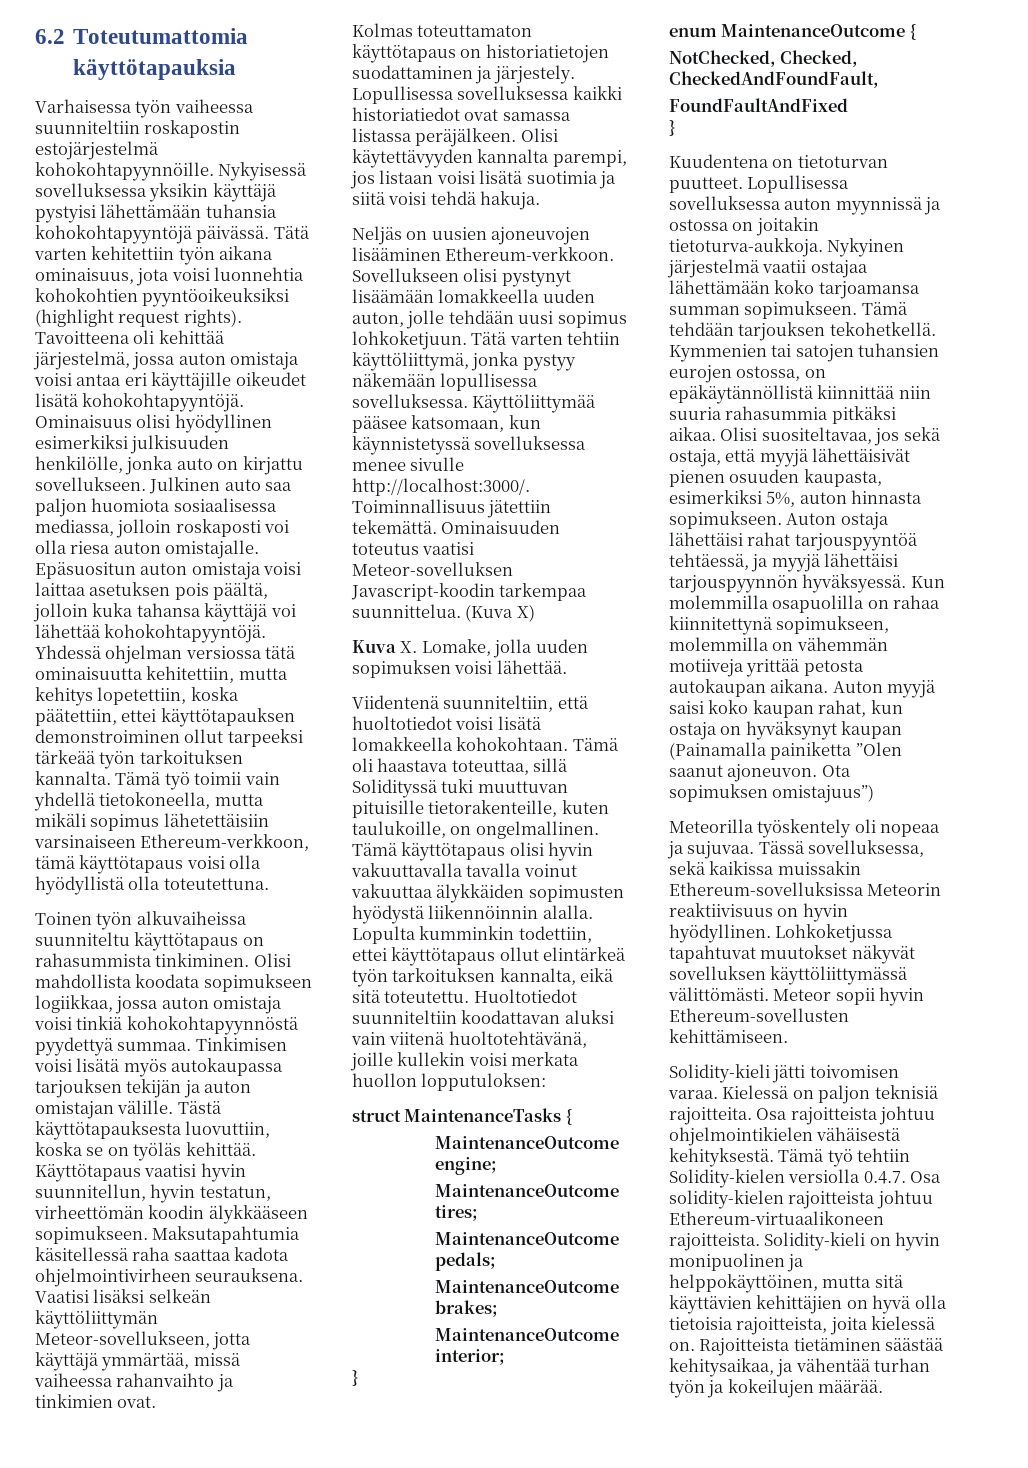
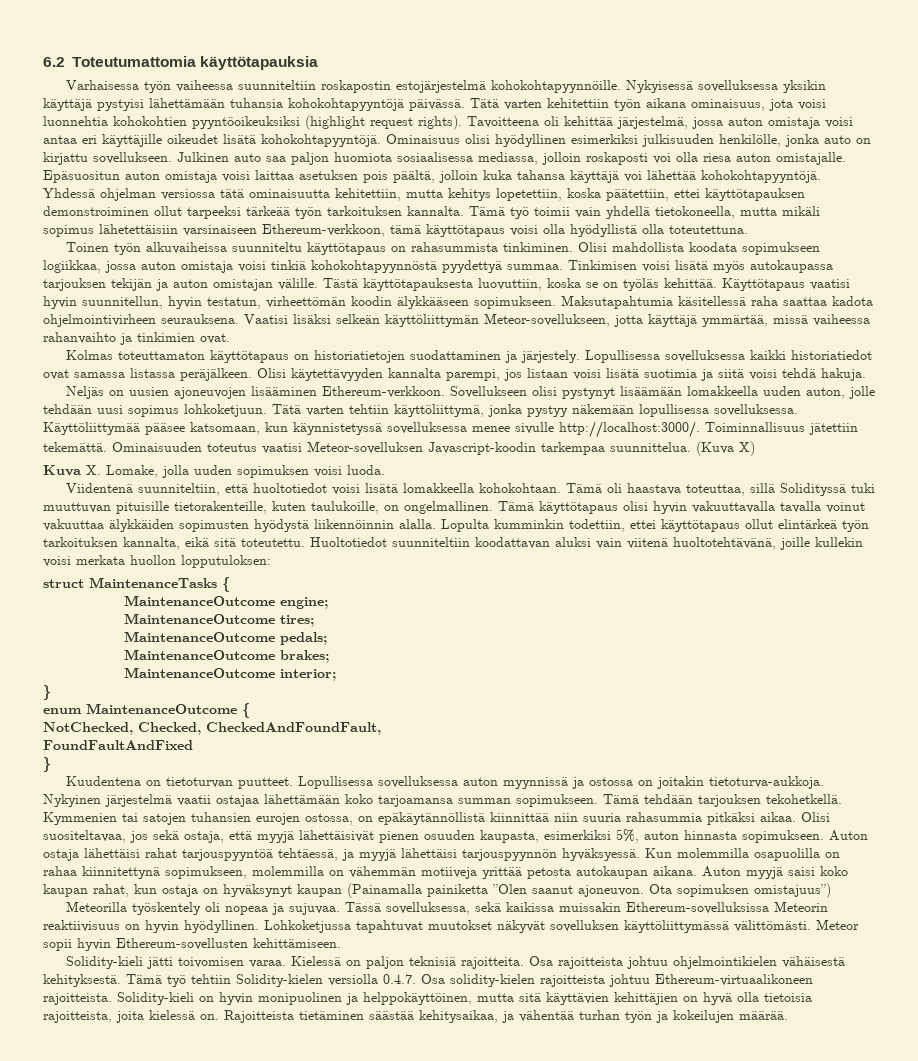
[496,660,567,674] lähettää. -> [347,465,385,475] luoda.

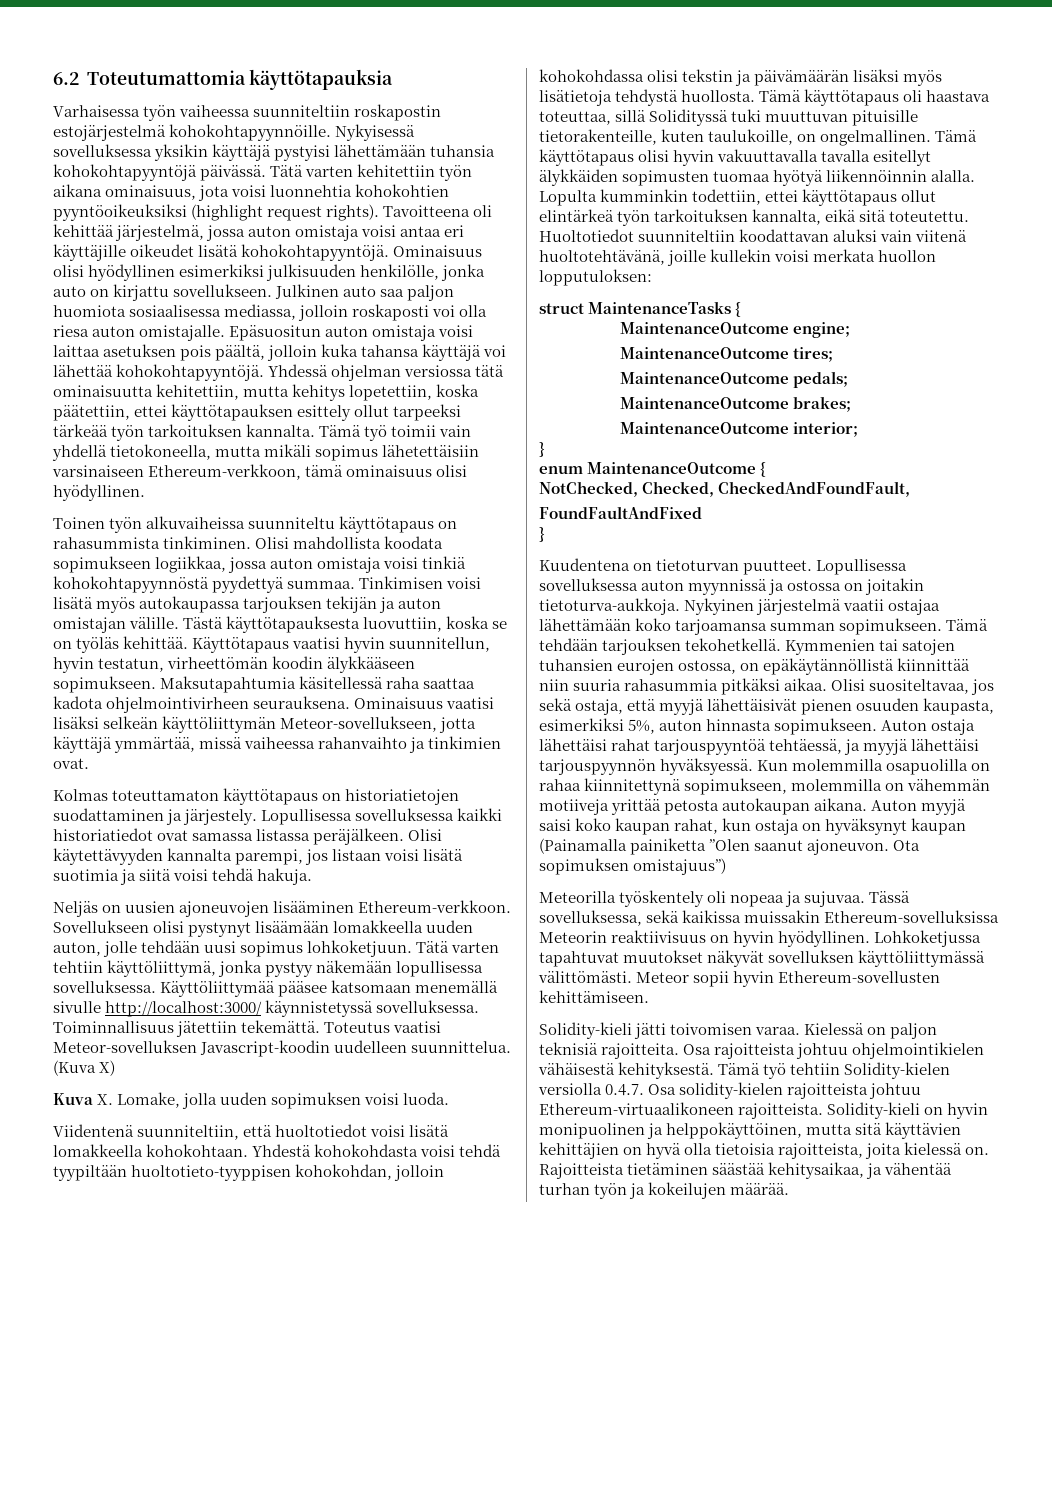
[43,206,149,216] demonstroiminen -> [297,405,352,421] esittely
[426,224,748,237] käyttötapaus voisi olla hyödyllistä olla toteutettuna. -> [346,465,468,477] [53,484,145,501] ominaisuus olisi hyödyllinen.
[244,314,288,324] Vaatisi -> [354,697,495,709] Ominaisuus vaatisi
[190,421,700,438] katsomaan, kun käynnistetyssä sovelluksessa menee sivulle http://localhost:3000/. -> [331,980,499,993] [53,1000,480,1017] katsomaan menemällä sivulle http://localhost:3000/ käynnistetyssä sovelluksessa.
[112,442,257,452] Ominaisuuden toteutus -> [324,1022,391,1033] Toteutus
[541,442,605,455] tarkempaa -> [334,1040,408,1053] uudelleen
[565,483,602,493] Tämä -> [252,1144,502,1157] [53,1164,445,1181] [539,69,943,86] [539,89,900,106] Yhdestä kohokohdasta voisi tehdä tyypiltään huoltotieto-tyyppisen kohokohdan, jolloin kohokohdassa olisi tekstin ja päivämäärän lisäksi myös lisätietoja tehdystä huollosta. Tämä käyttötapaus
[826,502,865,513] [43,519,309,532] voinut vakuuttaa älykkäiden sopimusten hyödystä -> [873,150,932,166] [539,169,824,186] esitellyt älykkäiden sopimusten tuomaa hyötyä

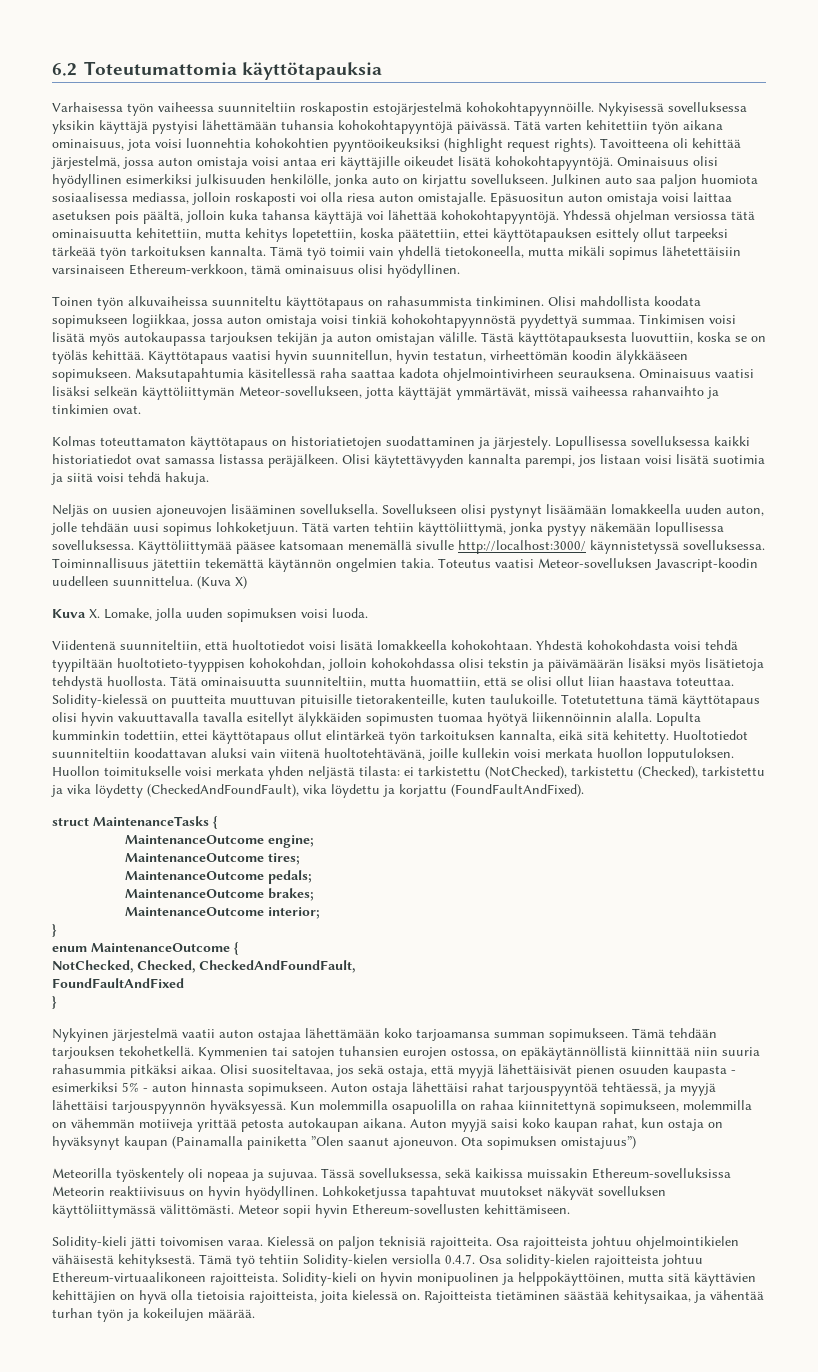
[53,736,196,753] käyttäjä ymmärtää, -> [398,386,530,400] käyttäjät ymmärtävät,
[358,900,512,913] Ethereum-verkkoon. -> [300,504,378,514] sovelluksella.
[241,1020,321,1033] tekemättä. -> [205,558,434,572] tekemättä käytännön ongelmien takia.
[759,89,991,106] [539,109,919,126] [539,129,978,146] Tämä käyttötapaus oli haastava toteuttaa, sillä Solidityssä tuki muuttuvan pituisille tietorakenteille, kuten taulukoille, on ongelmallinen. Tämä -> [170,676,734,688] [52,694,678,708] Tätä ominaisuutta suunniteltiin, mutta huomattiin, että se olisi ollut liian haastava toteuttaa. Solidity-kielessä on puutteita muuttuvan pituisille tietorakenteille, kuten taulukoille. Totetutettuna tämä
[889,211,970,222] toteutettu. -> [613,730,669,744] kehitetty.
[539,269,652,286] lopputuloksen: -> [647,748,734,762] [52,766,765,780] [51,784,584,798] lopputuloksen. Huollon toimitukselle voisi merkata yhden neljästä tilasta: ei tarkistettu (NotChecked), tarkistettu (Checked), tarkistettu ja vika löydetty (CheckedAndFoundFault), vika löydettu ja korjattu (FoundFaultAndFixed).
[539,558,908,575] [539,578,925,595] [539,598,680,615] Kuudentena on tietoturvan puutteet. Lopullisessa sovelluksessa auton myynnissä ja ostossa on joitakin tietoturva-aukkoja. -> (57, 1002) none
(885, 605) none -> [219,1029,254,1038] auton
[923,698,995,715] [539,718,656,734] kaupasta, esimerkiksi 5%, -> [673,1064,736,1078] [52,1082,148,1092] kaupasta - esimerkiksi 5% -

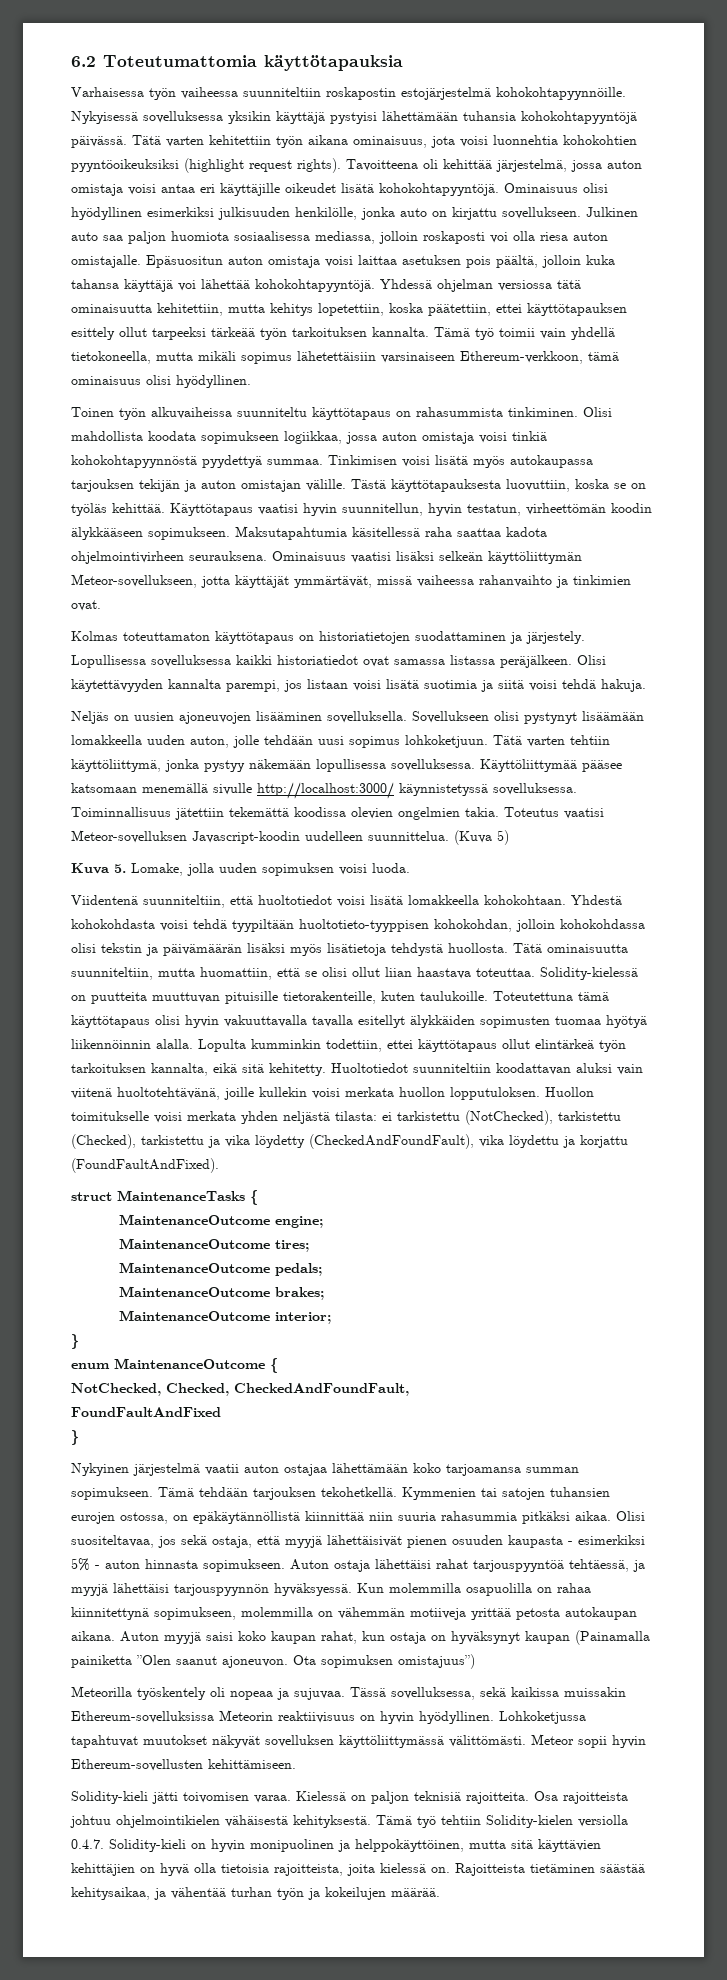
[268,558,332,572] käytännön -> [294,807,393,819] koodissa olevien
[235,576,247,589] X) -> [497,830,509,845] 5)
[89,609,100,618] X. -> [114,864,126,873] 5.
[561,694,644,704] Totetutettuna -> [493,991,573,1001] Toteutettuna
[479,1254,703,1268] [52,1272,278,1285] Osa solidity-kielen rajoitteista johtuu Ethereum-virtuaalikoneen rajoitteista. -> (104, 1844) none

